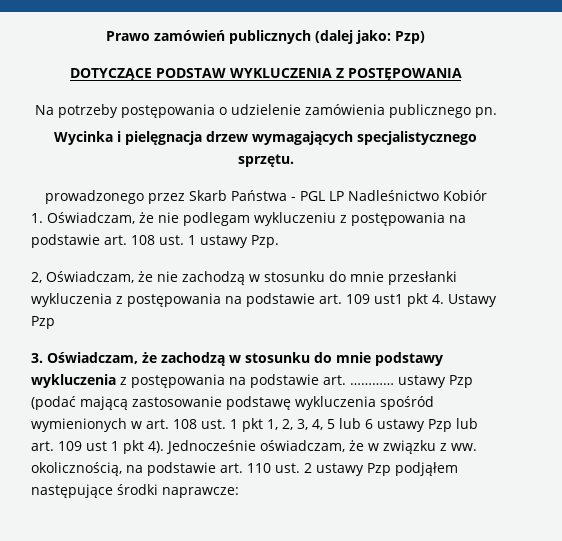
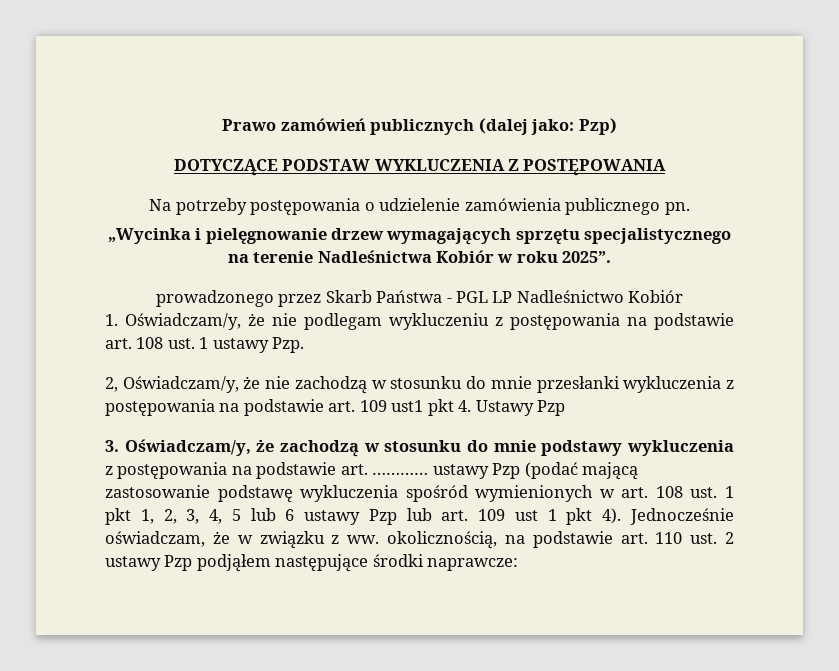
[54,131,477,145] [237,154,294,167] Wycinka i pielęgnacja drzew wymagających specjalistycznego sprzętu. -> [107,228,732,245] [227,250,612,263] „Wycinka i pielęgnowanie drzew wymagających sprzętu specjalistycznego na terenie Nadleśnictwa Kobiór w roku 2025”.
[47,212,135,224] Oświadczam, -> [125,313,241,330] Oświadczam/y,
[46,271,134,283] Oświadczam, -> [122,376,239,393] Oświadczam/y,
[47,352,138,364] Oświadczam, -> [124,439,251,456] Oświadczam/y,

